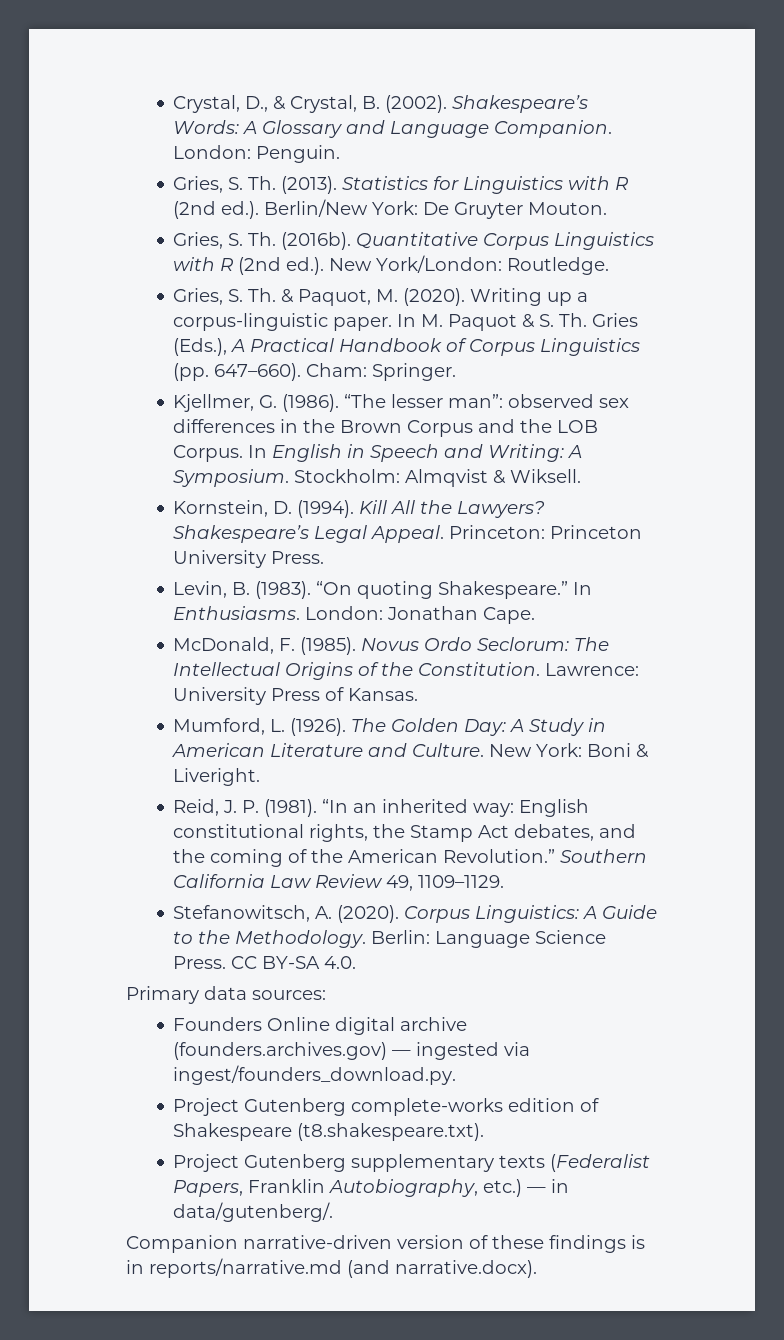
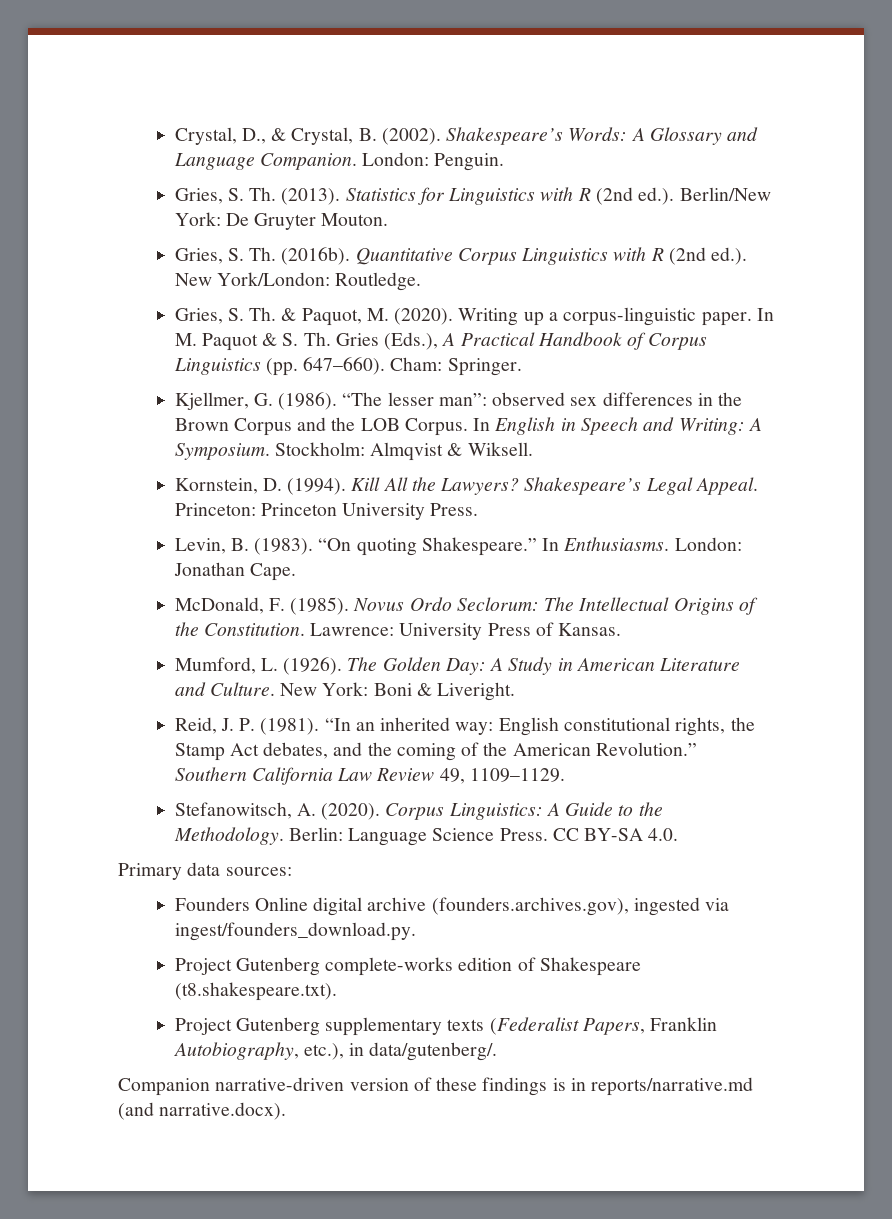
[173,1042,412,1060] (founders.archives.gov) — -> [431,897,629,916] (founders.archives.gov),
[483,1179,547,1197] etc.) — -> [303,1043,344,1060] etc.),

